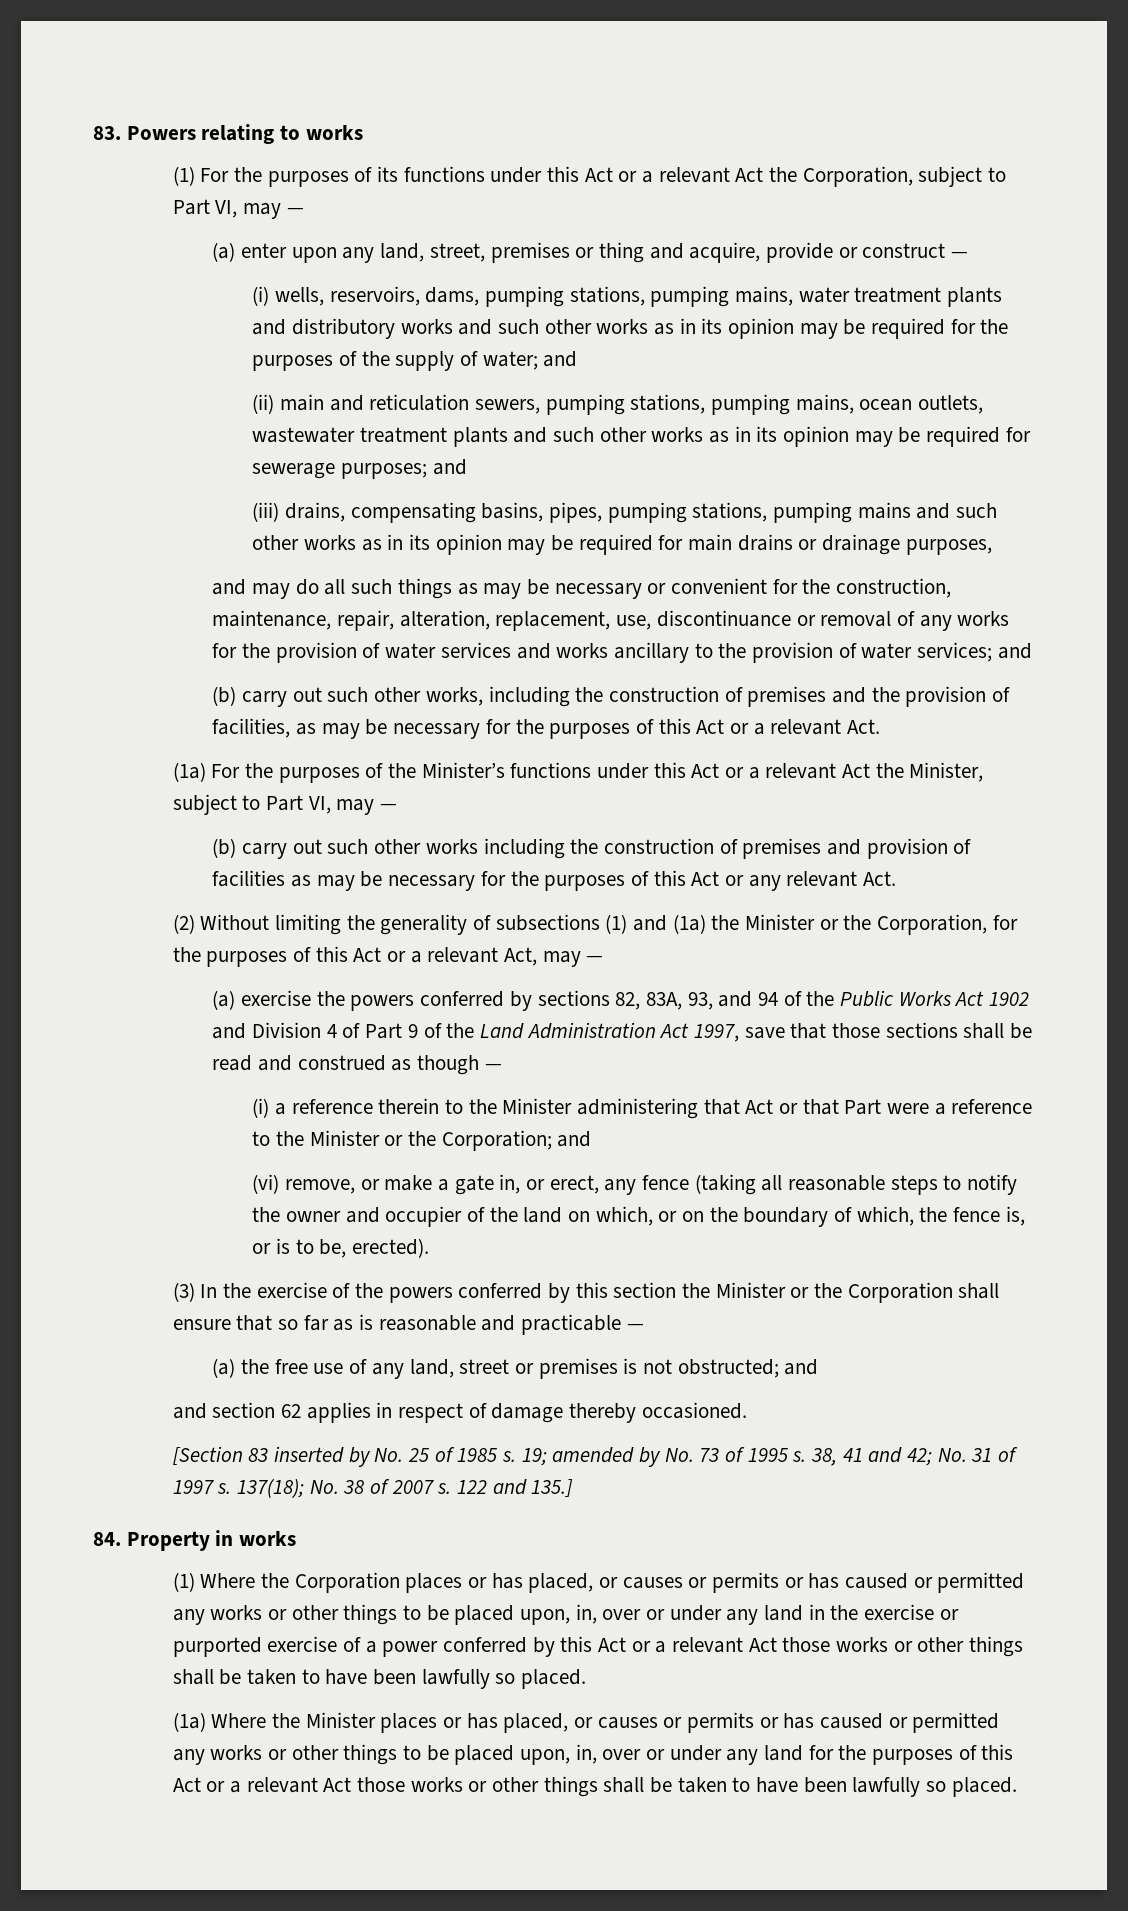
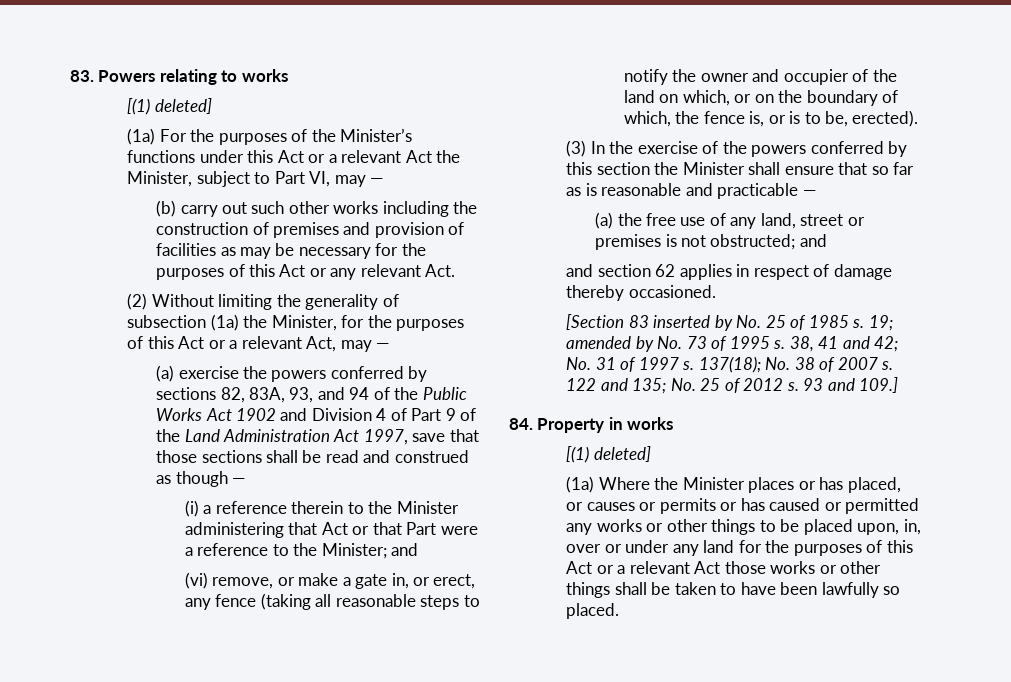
[172,166,1007,187] [172,199,304,219] [212,242,968,263] [252,286,1003,307] [252,318,1009,339] [252,351,578,371] [252,394,984,415] [252,426,1031,447] [252,459,467,479] [252,502,998,523] [252,534,992,555] [212,578,951,599] [212,610,1010,631] [212,642,1032,663] [212,686,1010,707] [212,718,880,739] (1) For the purposes of its functions under this Act or a relevant Act the Corporation, subject to Part VI, may — // (a) enter upon any land, street, premises or thing and acquire, provide or construct — // (i) wells, reservoirs, dams, pumping stations, pumping mains, water treatment plants and distributory works and such other works as in its opinion may be required for the purposes of the supply of water; and // (ii) main and reticulation sewers, pumping stations, pumping mains, ocean outlets, wastewater treatment plants and such other works as in its opinion may be required for sewerage purposes; and // (iii) drains, compensating basins, pipes, pumping stations, pumping mains and such other works as in its opinion may be required for main drains or drainage purposes, // and may do all such things as may be necessary or convenient for the construction, maintenance, repair, alteration, replacement, use, discontinuance or removal of any works for the provision of water services and works ancillary to the provision of water services; and // (b) carry out such other works, including the construction of premises and the provision of facilities, as may be necessary for the purposes of this Act or a relevant Act. -> [127,98,212,115] [(1) deleted]
[495,914,988,935] subsections (1) and (1a) the Minister or the Corporation, -> [127,314,337,331] subsection (1a) the Minister,
[309,1130,552,1151] Minister or the Corporation; -> [321,543,387,559] Minister;
[790,1282,953,1303] or the Corporation -> (745, 168) none
[531,1479,574,1497] [93,1530,297,1551] [172,1572,1025,1593] [172,1604,959,1625] [172,1636,1024,1657] [172,1669,587,1689] 135.] // 84. Property in works // (1) Where the Corporation places or has placed, or causes or permits or has caused or permitted any works or other things to be placed upon, in, over or under any land in the exercise or purported exercise of a power conferred by this Act or a relevant Act those works or other things shall be taken to have been lawfully so placed. -> [632,377,898,394] [509,417,674,433] [566,446,651,463] 135; No. 25 of 2012 s. 93 and 109.] // 84. Property in works // [(1) deleted]

